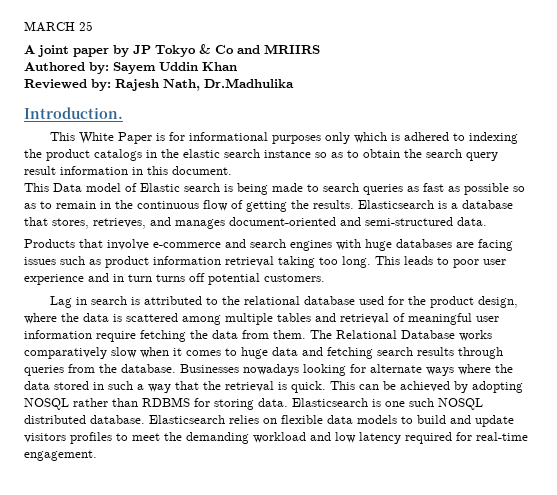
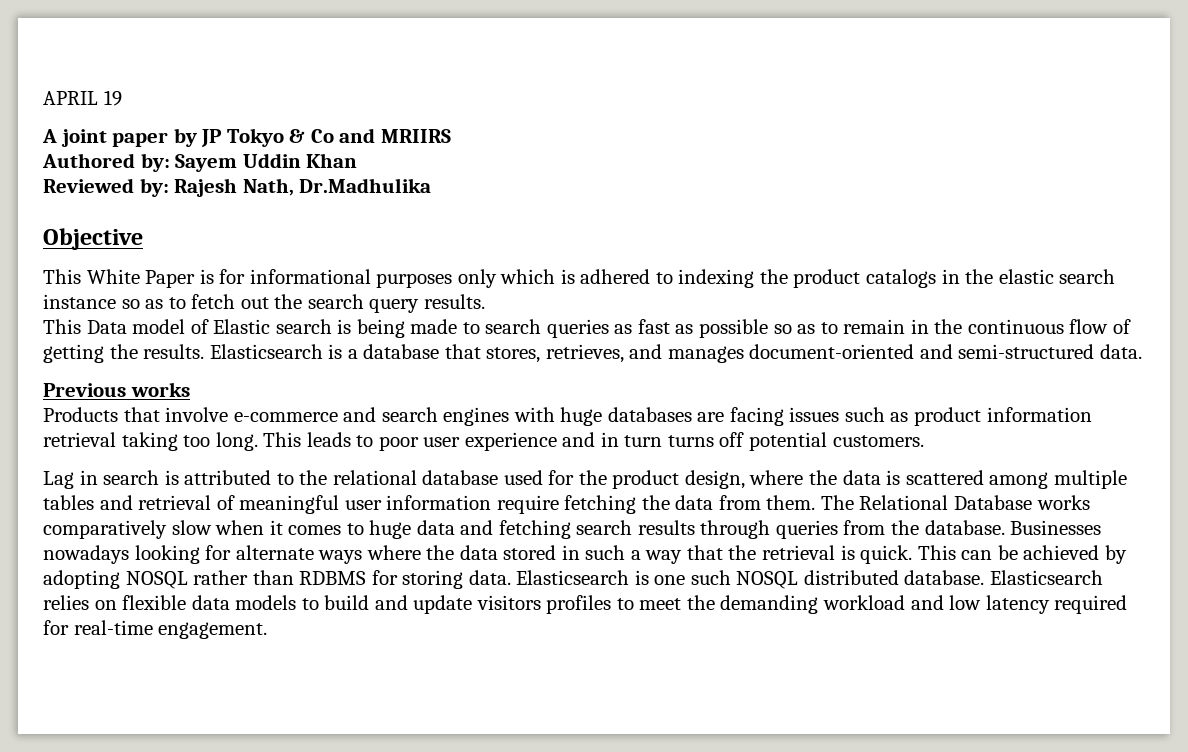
[24,21,93,32] MARCH 25 -> [43,90,122,106] APRIL 19
[24,107,123,119] Introduction. -> [43,228,143,250] Objective
[363,149,400,158] obtain -> [191,294,269,309] fetch out
[24,166,232,175] result information in this document. -> [423,294,485,309] results.
(487, 221) none -> [43,382,190,397] // Previous works

